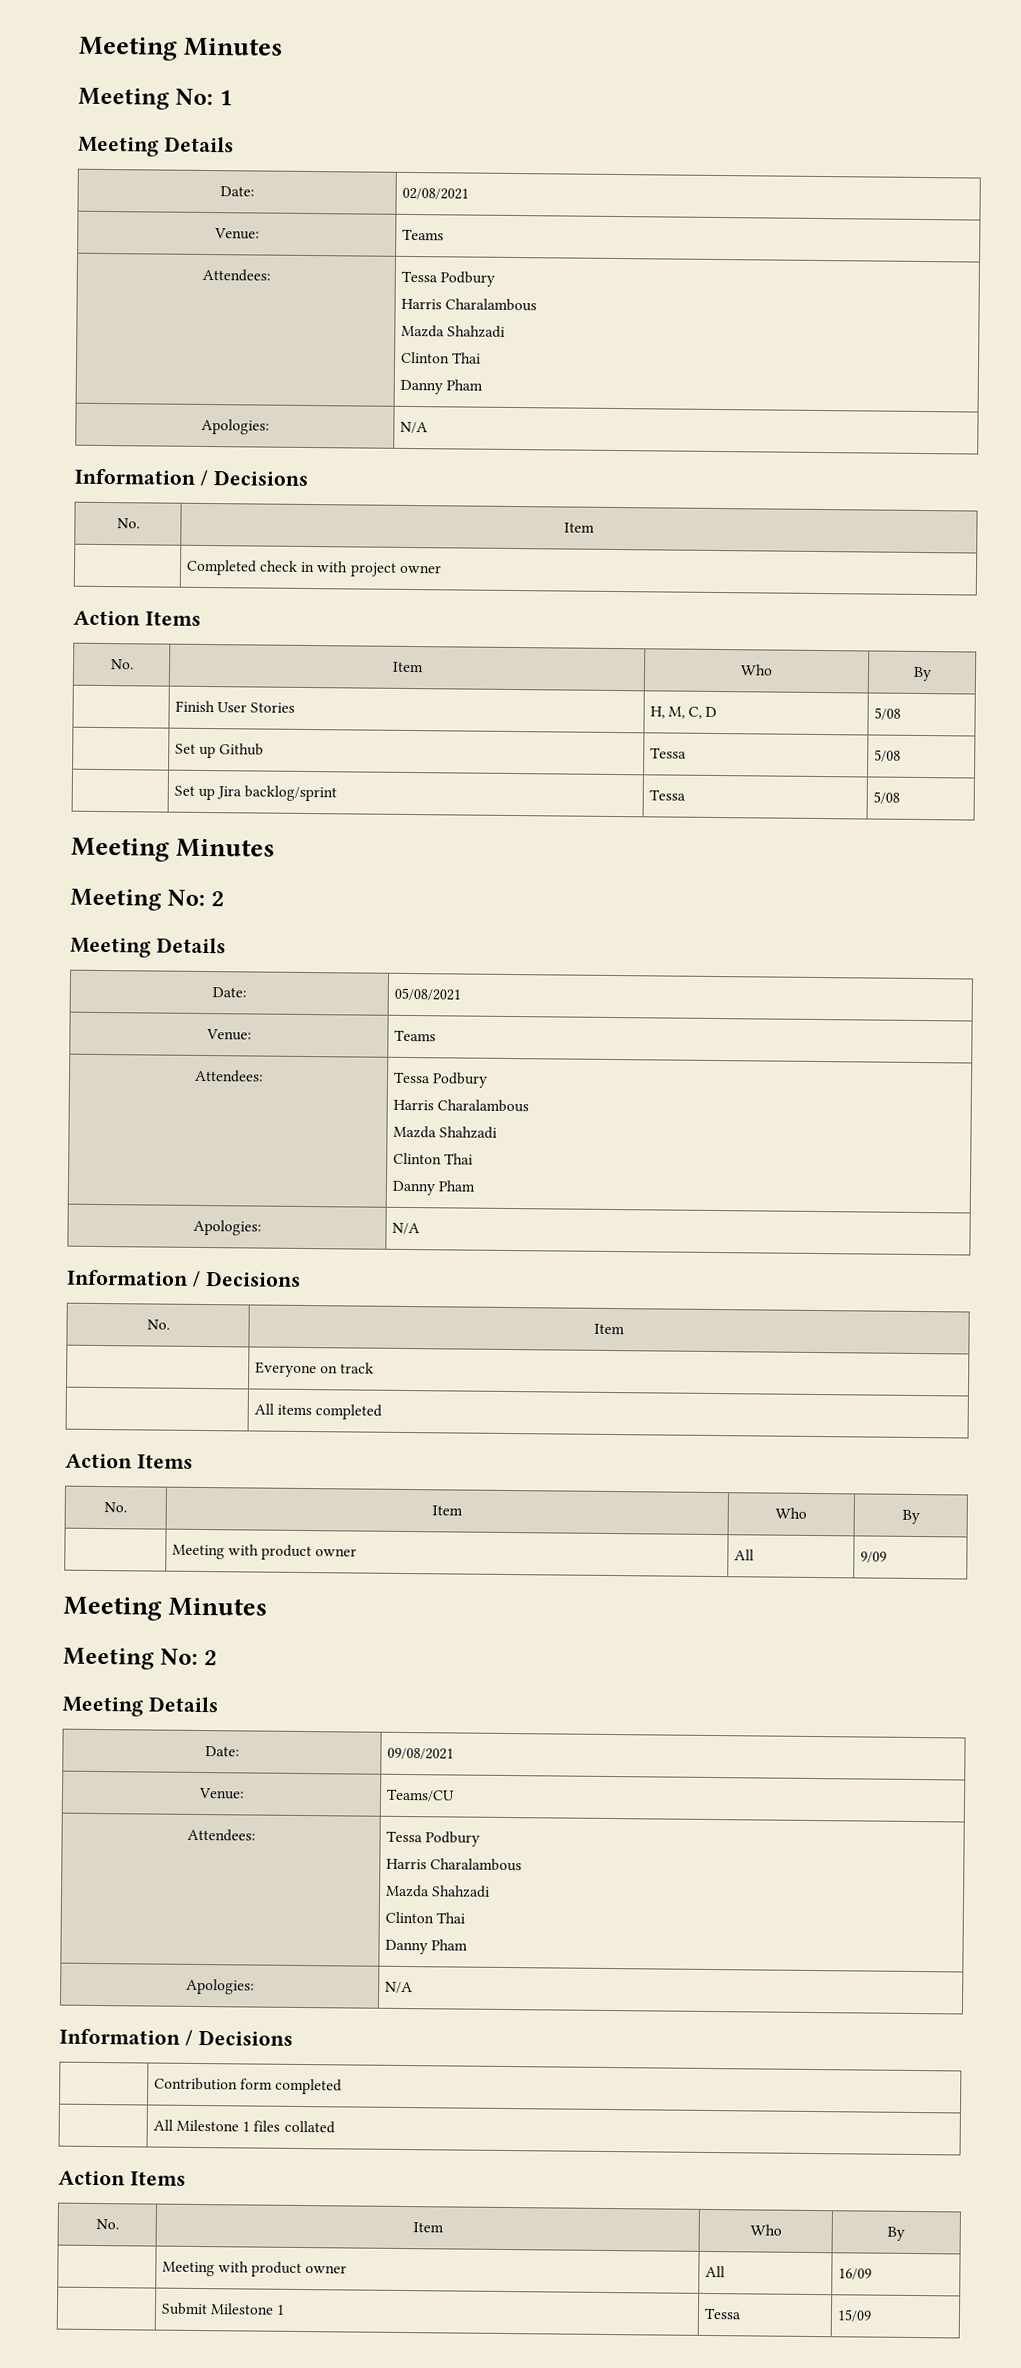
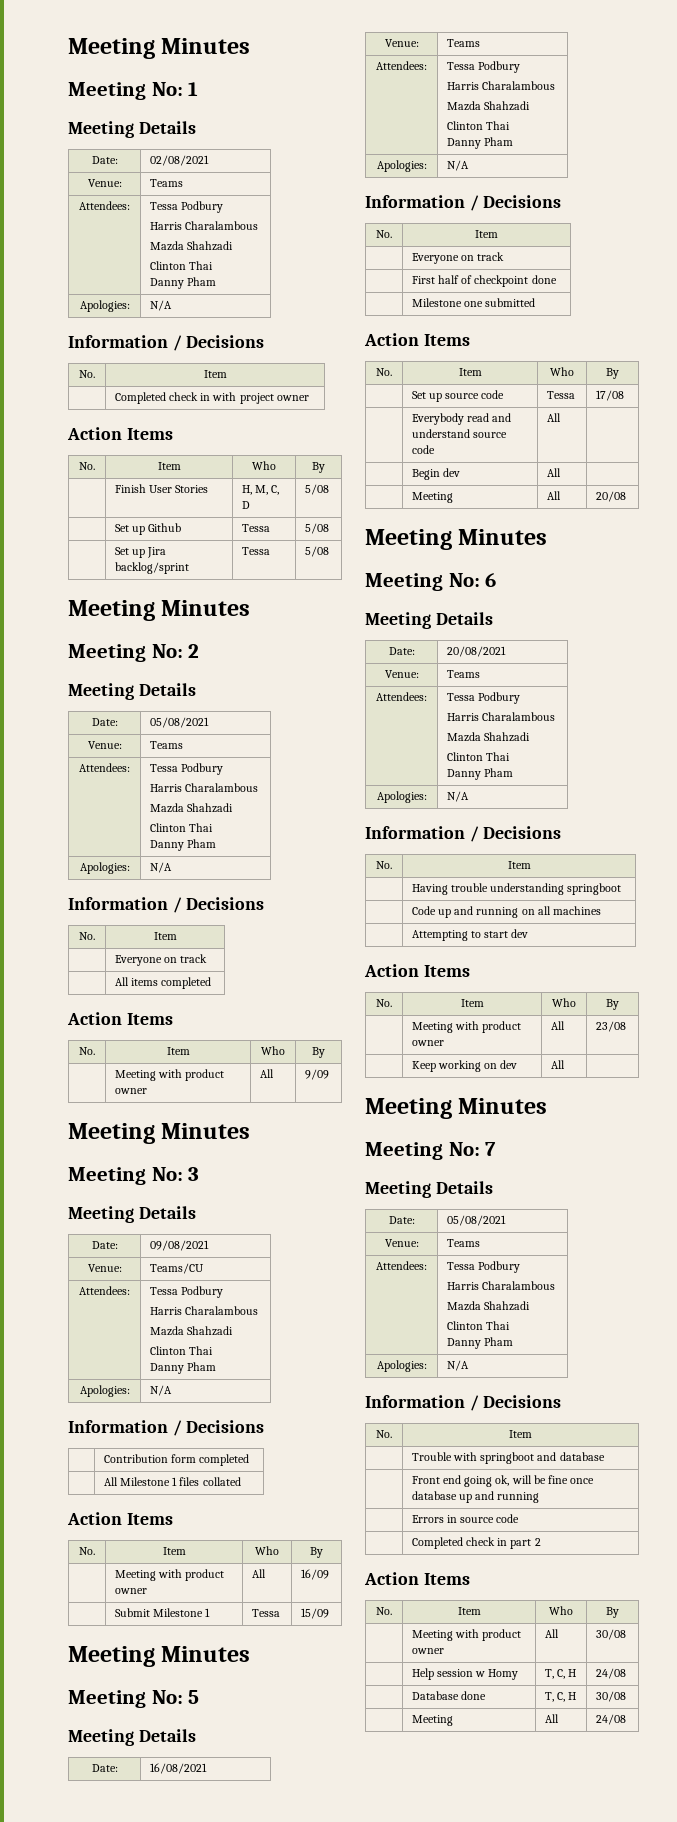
[203,1650,217,1666] 2 -> [188,1167,200,1181] 3
(872, 2315) none -> [68,1646,251,1667] [68,1690,200,1708] [68,1729,196,1746] [91,1764,118,1772] [150,1763,208,1774] [384,39,419,47] [447,39,481,47] [376,61,427,70] [447,61,521,73] [447,81,556,90] [447,101,531,111] [447,121,511,130] [447,137,514,149] [376,160,427,172] [447,160,470,171] [365,195,562,211] [376,230,392,238] [475,230,498,238] [412,252,505,264] [412,275,557,287] [412,298,536,307] [364,333,470,346] [376,368,392,376] [458,368,482,376] [550,367,574,376] [606,368,619,379] [412,390,505,402] [547,391,576,399] [596,390,625,401] [412,413,512,425] [412,429,508,438] [412,445,436,454] [547,413,562,422] [412,468,461,480] [547,468,562,477] [412,492,454,503] [547,491,562,500] [596,491,627,502] [365,529,548,550] [365,573,497,591] [365,612,493,629] [388,647,415,655] [447,646,507,657] [384,670,419,678] [447,670,481,678] [376,692,427,701] [447,692,521,704] [447,712,556,721] [447,732,531,742] [447,752,511,761] [447,768,514,780] [376,791,427,803] [447,791,470,802] [365,826,562,842] [376,861,392,869] [507,861,531,869] [412,883,622,895] [412,906,601,918] [412,929,529,941] [364,964,470,977] [376,999,392,1007] [460,999,484,1007] [552,998,576,1007] [606,999,619,1010] [412,1021,522,1033] [412,1040,445,1046] [551,1021,566,1030] [596,1021,627,1032] [412,1060,518,1072] [551,1060,566,1069] [365,1098,548,1119] [365,1142,497,1160] [365,1181,493,1198] [388,1216,415,1224] [447,1215,507,1226] [384,1239,419,1247] [447,1239,481,1247] [376,1261,427,1270] [447,1261,521,1273] [447,1281,556,1290] [447,1301,531,1311] [447,1321,511,1330] [447,1337,514,1349] [376,1360,427,1372] [447,1360,470,1371] [365,1395,562,1411] [376,1430,392,1438] [509,1430,532,1438] [412,1452,605,1464] [412,1475,594,1487] [412,1491,540,1503] [412,1514,520,1523] [412,1537,541,1549] [364,1572,470,1585] [376,1607,392,1615] [457,1607,481,1615] [549,1606,573,1615] [606,1607,619,1618] [412,1629,522,1641] [412,1648,445,1654] [545,1629,560,1638] [596,1629,627,1640] [412,1668,519,1680] [545,1669,577,1679] [596,1668,627,1679] [412,1691,487,1700] [545,1692,577,1702] [596,1691,627,1702] [412,1715,454,1726] [545,1714,560,1723] [596,1714,627,1725] // Meeting Minutes // Meeting No: 5 // Meeting Details // Date: | 16/08/2021 // Venue: | Teams // Attendees: | Tessa Podbury // Harris Charalambous // Mazda Shahzadi // Clinton Thai // Danny Pham // Apologies: | N/A // Information / Decisions // No. | Item // | Everyone on track // | First half of checkpoint done // | Milestone one submitted // Action Items // No. | Item | Who | By // | Set up source code | Tessa | 17/08 // | Everybody read and understand source code | All | // | Begin dev | All | // | Meeting | All | 20/08 // Meeting Minutes // Meeting No: 6 // Meeting Details // Date: | 20/08/2021 // Venue: | Teams // Attendees: | Tessa Podbury // Harris Charalambous // Mazda Shahzadi // Clinton Thai // Danny Pham // Apologies: | N/A // Information / Decisions // No. | Item // | Having trouble understanding springboot // | Code up and running on all machines // | Attempting to start dev // Action Items // No. | Item | Who | By // | Meeting with product owner | All | 23/08 // | Keep working on dev | All | // Meeting Minutes // Meeting No: 7 // Meeting Details // Date: | 05/08/2021 // Venue: | Teams // Attendees: | Tessa Podbury // Harris Charalambous // Mazda Shahzadi // Clinton Thai // Danny Pham // Apologies: | N/A // Information / Decisions // No. | Item // | Trouble with springboot and database // | Front end going ok, will be fine once database up and running // | Errors in source code // | Completed check in part 2 // Action Items // No. | Item | Who | By // | Meeting with product owner | All | 30/08 // | Help session w Homy | T, C, H | 24/08 // | Database done | T, C, H | 30/08 // | Meeting | All | 24/08

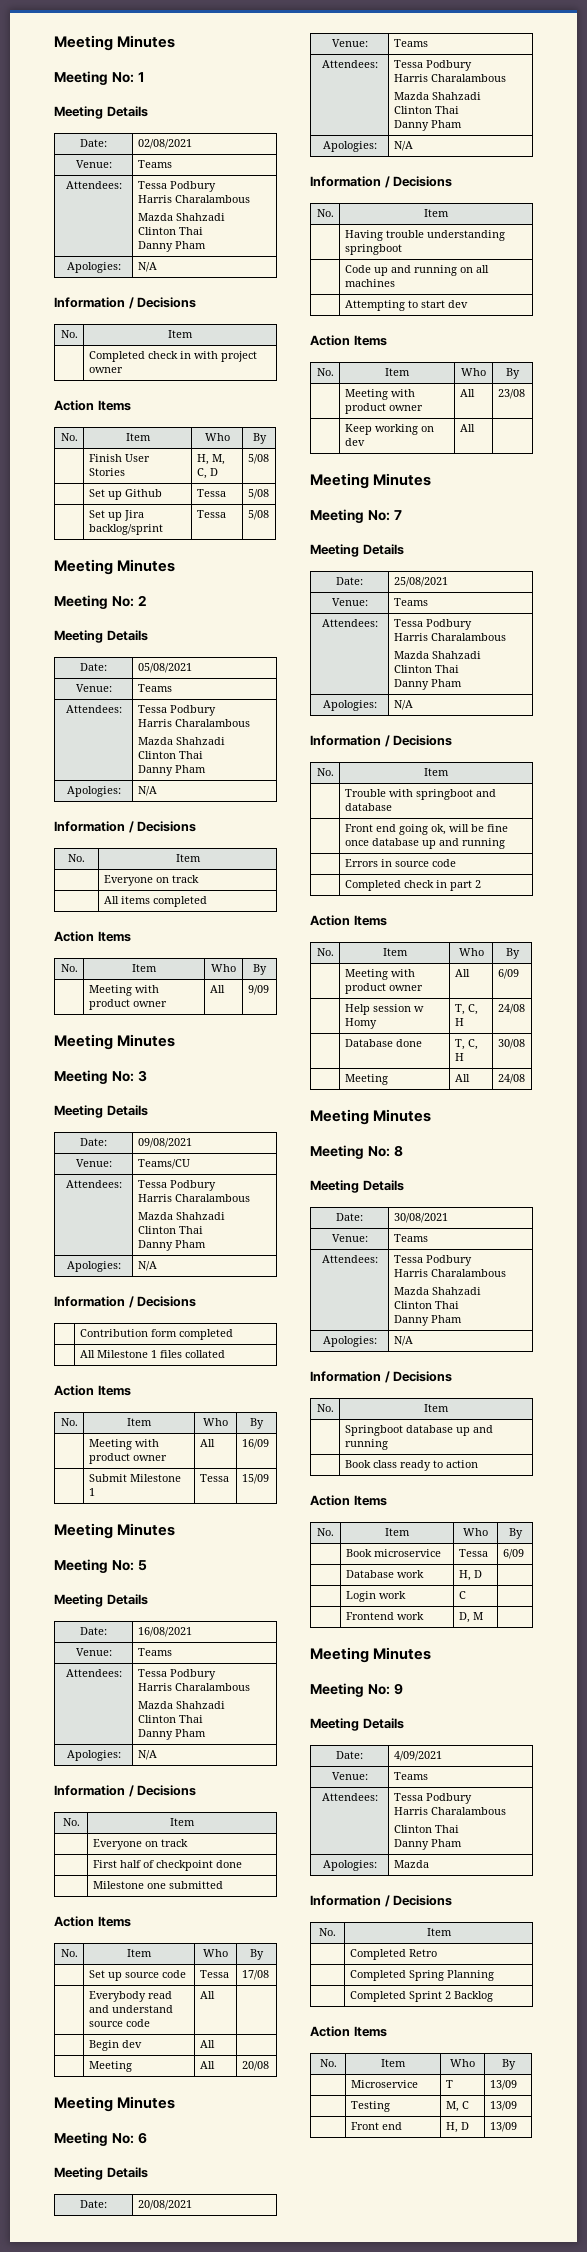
[447,1215,507,1226] 05/08/2021 -> [393,577,448,587] 25/08/2021
[596,1629,627,1640] 30/08 -> [497,969,519,979] 6/09
(627, 1719) none -> [310,1109,432,1125] [310,1145,403,1159] [310,1180,404,1193] [336,1213,363,1221] [393,1213,448,1223] [331,1234,368,1242] [393,1234,428,1242] [321,1255,378,1263] [393,1255,472,1266] [393,1269,506,1277] [393,1287,481,1295] [393,1301,459,1309] [393,1315,462,1326] [322,1336,377,1347] [393,1336,413,1346] [310,1371,453,1383] [316,1404,334,1412] [424,1404,449,1412] [344,1425,493,1436] [344,1439,388,1450] [344,1460,478,1471] [310,1495,387,1506] [317,1528,334,1536] [385,1528,410,1536] [463,1528,488,1536] [508,1528,523,1539] [345,1549,441,1557] [458,1549,488,1557] [502,1549,524,1559] [345,1570,424,1578] [458,1570,482,1581] [345,1591,406,1602] [458,1591,466,1599] [345,1612,424,1620] [458,1612,483,1623] [310,1647,432,1663] [310,1683,403,1697] [310,1718,404,1731] [336,1751,363,1759] [393,1751,442,1761] [331,1772,368,1780] [393,1772,428,1780] [321,1793,378,1801] [393,1793,472,1804] [393,1807,506,1815] [393,1825,459,1833] [393,1839,462,1850] [322,1860,377,1871] [393,1860,429,1868] [310,1895,453,1907] [319,1928,336,1936] [426,1928,452,1936] [349,1949,437,1960] [349,1970,494,1981] [349,1991,493,2002] [310,2026,387,2037] [319,2059,337,2067] [381,2059,406,2067] [450,2059,475,2067] [501,2059,516,2070] [350,2080,418,2088] [445,2080,453,2088] [489,2080,517,2090] [350,2101,390,2112] [445,2101,469,2112] [489,2101,517,2111] [350,2122,402,2130] [445,2122,469,2133] [489,2122,517,2132] // Meeting Minutes // Meeting No: 8 // Meeting Details // Date: | 30/08/2021 // Venue: | Teams // Attendees: | Tessa Podbury // Harris Charalambous // Mazda Shahzadi // Clinton Thai // Danny Pham // Apologies: | N/A // Information / Decisions // No. | Item // | Springboot database up and running // | Book class ready to action // Action Items // No. | Item | Who | By // | Book microservice | Tessa | 6/09 // | Database work | H, D | // | Login work | C | // | Frontend work | D, M | // Meeting Minutes // Meeting No: 9 // Meeting Details // Date: | 4/09/2021 // Venue: | Teams // Attendees: | Tessa Podbury // Harris Charalambous // Clinton Thai // Danny Pham // Apologies: | Mazda // Information / Decisions // No. | Item // | Completed Retro // | Completed Spring Planning // | Completed Sprint 2 Backlog // Action Items // No. | Item | Who | By // | Microservice | T | 13/09 // | Testing | M, C | 13/09 // | Front end | H, D | 13/09

